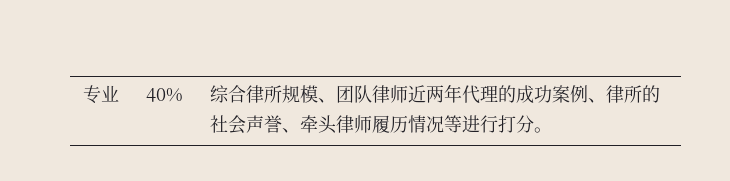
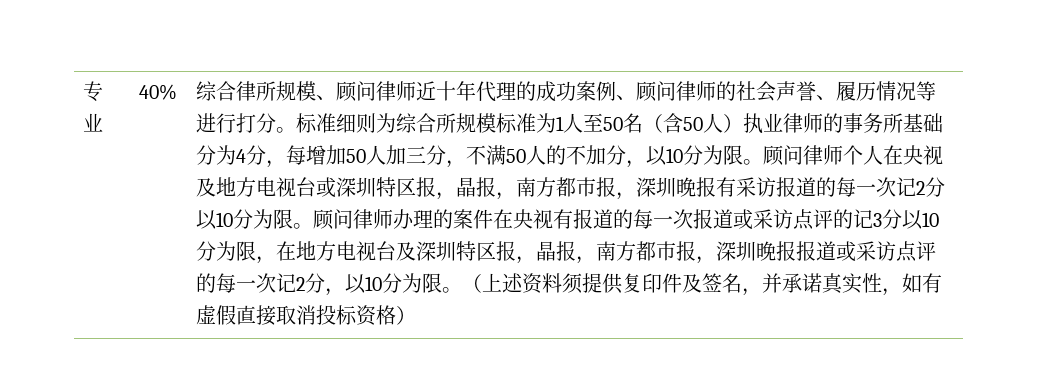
[336,85,445,103] 团队律师近两 -> [335,81,456,102] 顾问律师近十
[606,85,643,103] 律所 -> [635,81,716,102] 顾问律师
[300,115,373,134] 牵头律师 -> (836, 97) none
(553, 130) none -> [295,113,943,134] [195,145,943,168] [195,177,945,200] [195,209,939,230] [195,241,936,264] [195,273,942,296] [195,305,416,326] 标准细则为综合所规模标准为1人至50名（含50人）执业律师的事务所基础分为4分，每增加50人加三分，不满50人的不加分，以10分为限。顾问律师个人在央视及地方电视台或深圳特区报，晶报，南方都市报，深圳晚报有采访报道的每一次记2分以10分为限。顾问律师办理的案件在央视有报道的每一次报道或采访点评的记3分以10分为限，在地方电视台及深圳特区报，晶报，南方都市报，深圳晚报报道或采访点评的每一次记2分，以10分为限。（上述资料须提供复印件及签名，并承诺真实性，如有虚假直接取消投标资格）

